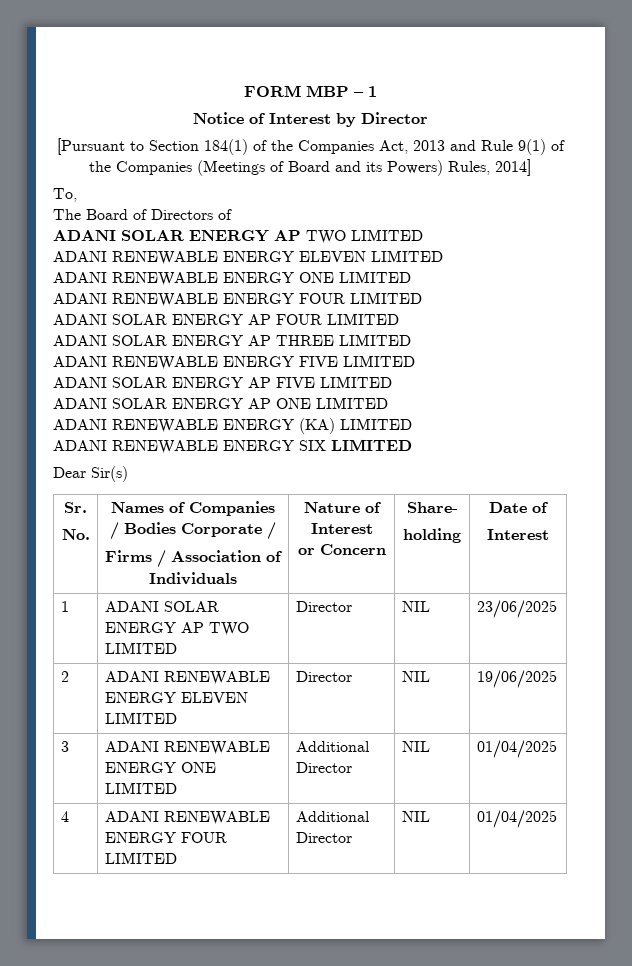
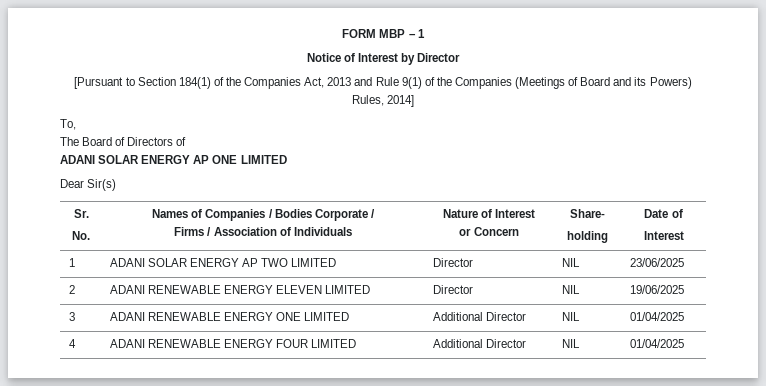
[306,229,423,244] [53,250,443,265] [53,271,411,286] [53,292,422,307] [53,313,399,325] [53,334,411,346] [53,355,415,370] [53,376,392,388] [53,397,388,409] [53,418,412,434] [53,440,326,454] TWO LIMITED // ADANI RENEWABLE ENERGY ELEVEN LIMITED // ADANI RENEWABLE ENERGY ONE LIMITED // ADANI RENEWABLE ENERGY FOUR LIMITED // ADANI SOLAR ENERGY AP FOUR LIMITED // ADANI SOLAR ENERGY AP THREE LIMITED // ADANI RENEWABLE ENERGY FIVE LIMITED // ADANI SOLAR ENERGY AP FIVE LIMITED // ADANI SOLAR ENERGY AP ONE LIMITED // ADANI RENEWABLE ENERGY (KA) LIMITED // ADANI RENEWABLE ENERGY SIX -> [212,155,238,164] ONE

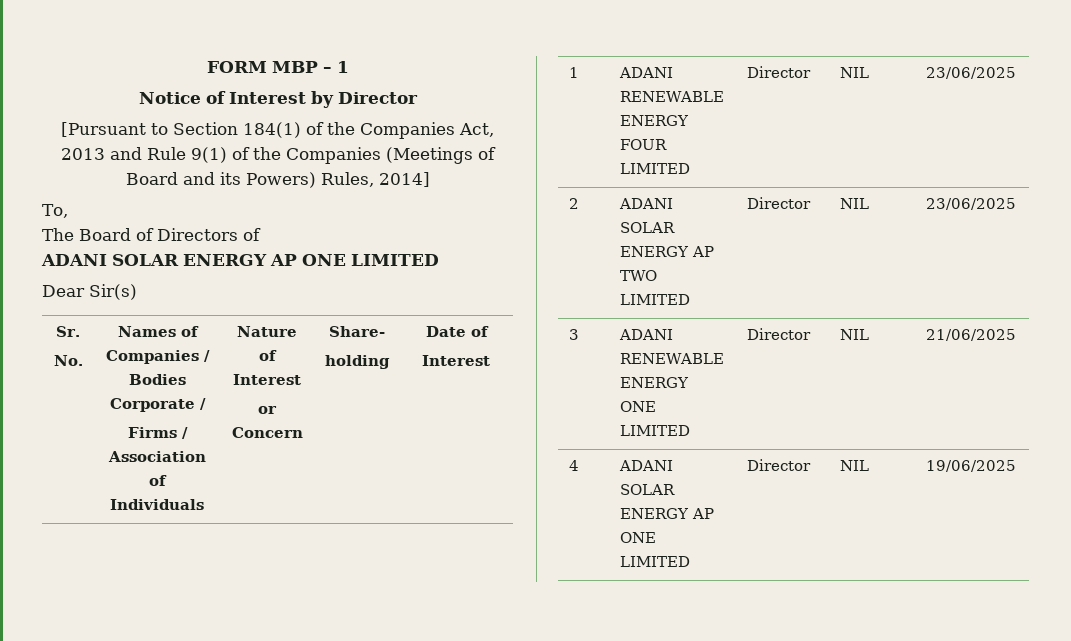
(75, 262) none -> [618,67,673,78] [619,91,724,102] [619,115,689,126] [619,139,667,150] [619,163,690,174] [746,66,811,78] [839,67,869,78] [925,67,1016,79] [568,198,579,209] | ADANI RENEWABLE ENERGY FOUR LIMITED | Director | NIL | 23/06/2025 // 2
[68,285,75,294] [109,285,371,294] [432,285,473,294] [561,285,580,294] [629,285,684,294] // 2 | ADANI RENEWABLE ENERGY ELEVEN LIMITED | Director | NIL | 19/06/2025 -> (1016, 204) none
[432,312,526,321] [561,312,580,321] [629,312,684,321] Additional Director | NIL | 01/04/2025 -> [746,328,811,340] [839,329,869,340] [925,329,1016,341] Director | NIL | 21/06/2025
[147,339,357,348] [432,339,526,348] [561,339,580,348] [629,339,684,348] RENEWABLE ENERGY FOUR LIMITED | Additional Director | NIL | 01/04/2025 -> [619,484,675,495] [619,508,714,519] [619,532,656,543] [619,556,690,567] [746,459,811,471] [839,460,869,471] [925,460,1016,472] SOLAR ENERGY AP ONE LIMITED | Director | NIL | 19/06/2025

